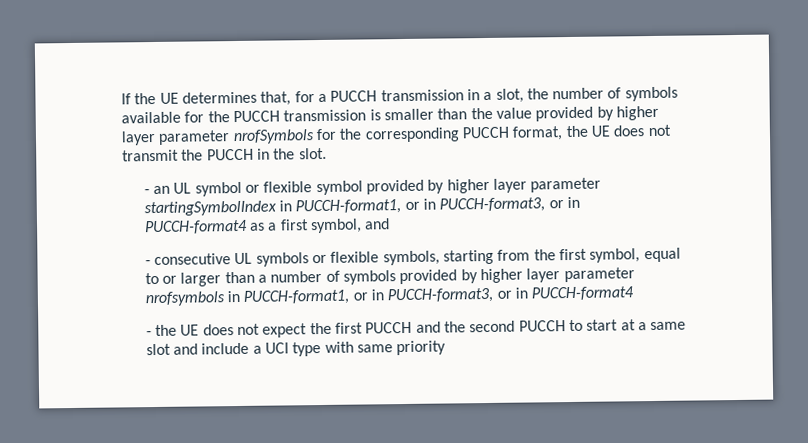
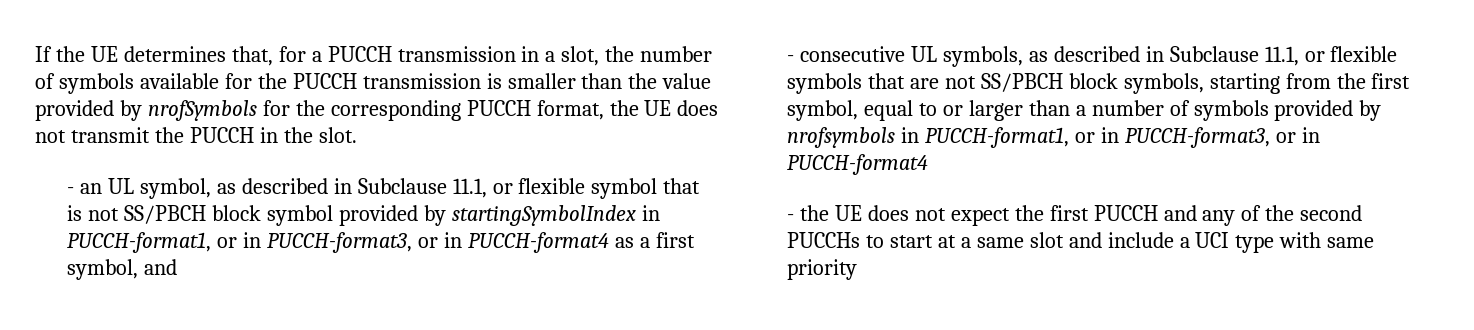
[615,105,659,121] [121,130,231,146] higher layer parameter -> (142, 110) none
[194,177,602,197] symbol or flexible symbol provided by higher layer parameter -> [139,178,701,199] [67,205,446,226] symbol, as described in Subclause 11.1, or flexible symbol that is not SS/PBCH block symbol provided by
[255,251,380,267] symbols or flexible -> [942,46,1398,67] [787,73,1118,94] symbols, as described in Subclause 11.1, or flexible symbols that are not SS/PBCH block
[480,267,635,284] higher layer parameter -> (1382, 110) none
(441, 327) none -> [1202,205,1262,226] any of
[518,320,566,332] PUCCH -> [787,232,861,248] PUCCHs

